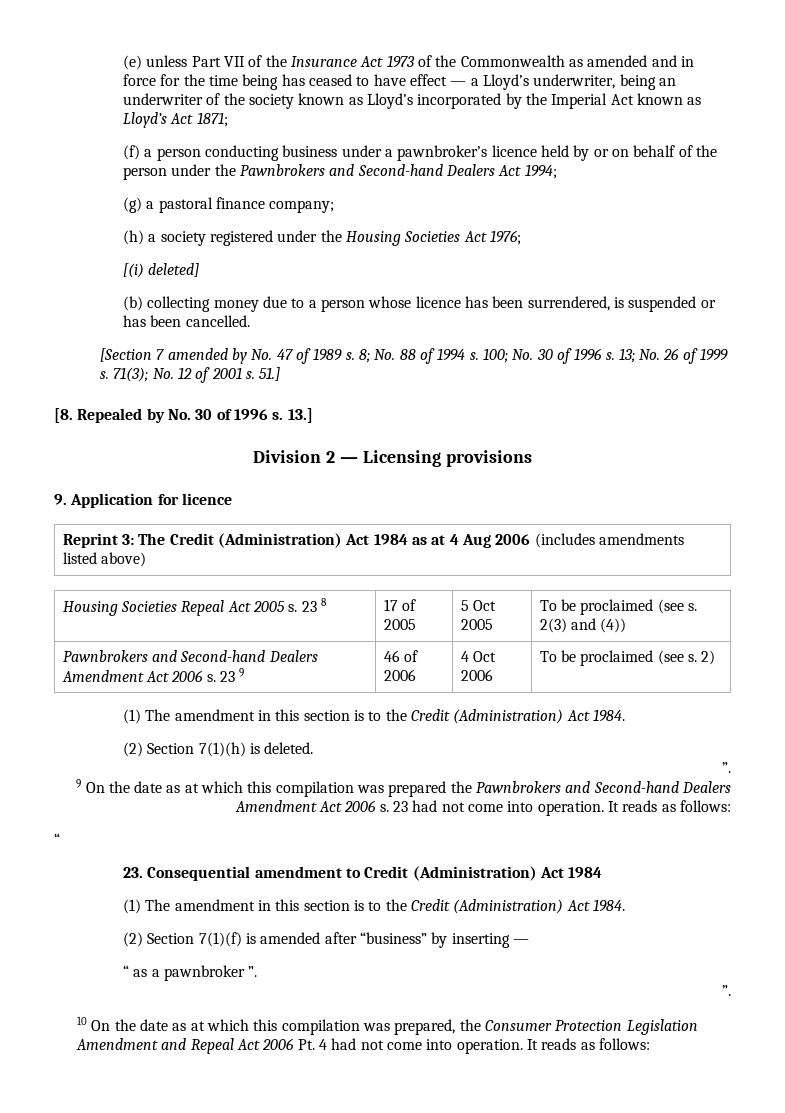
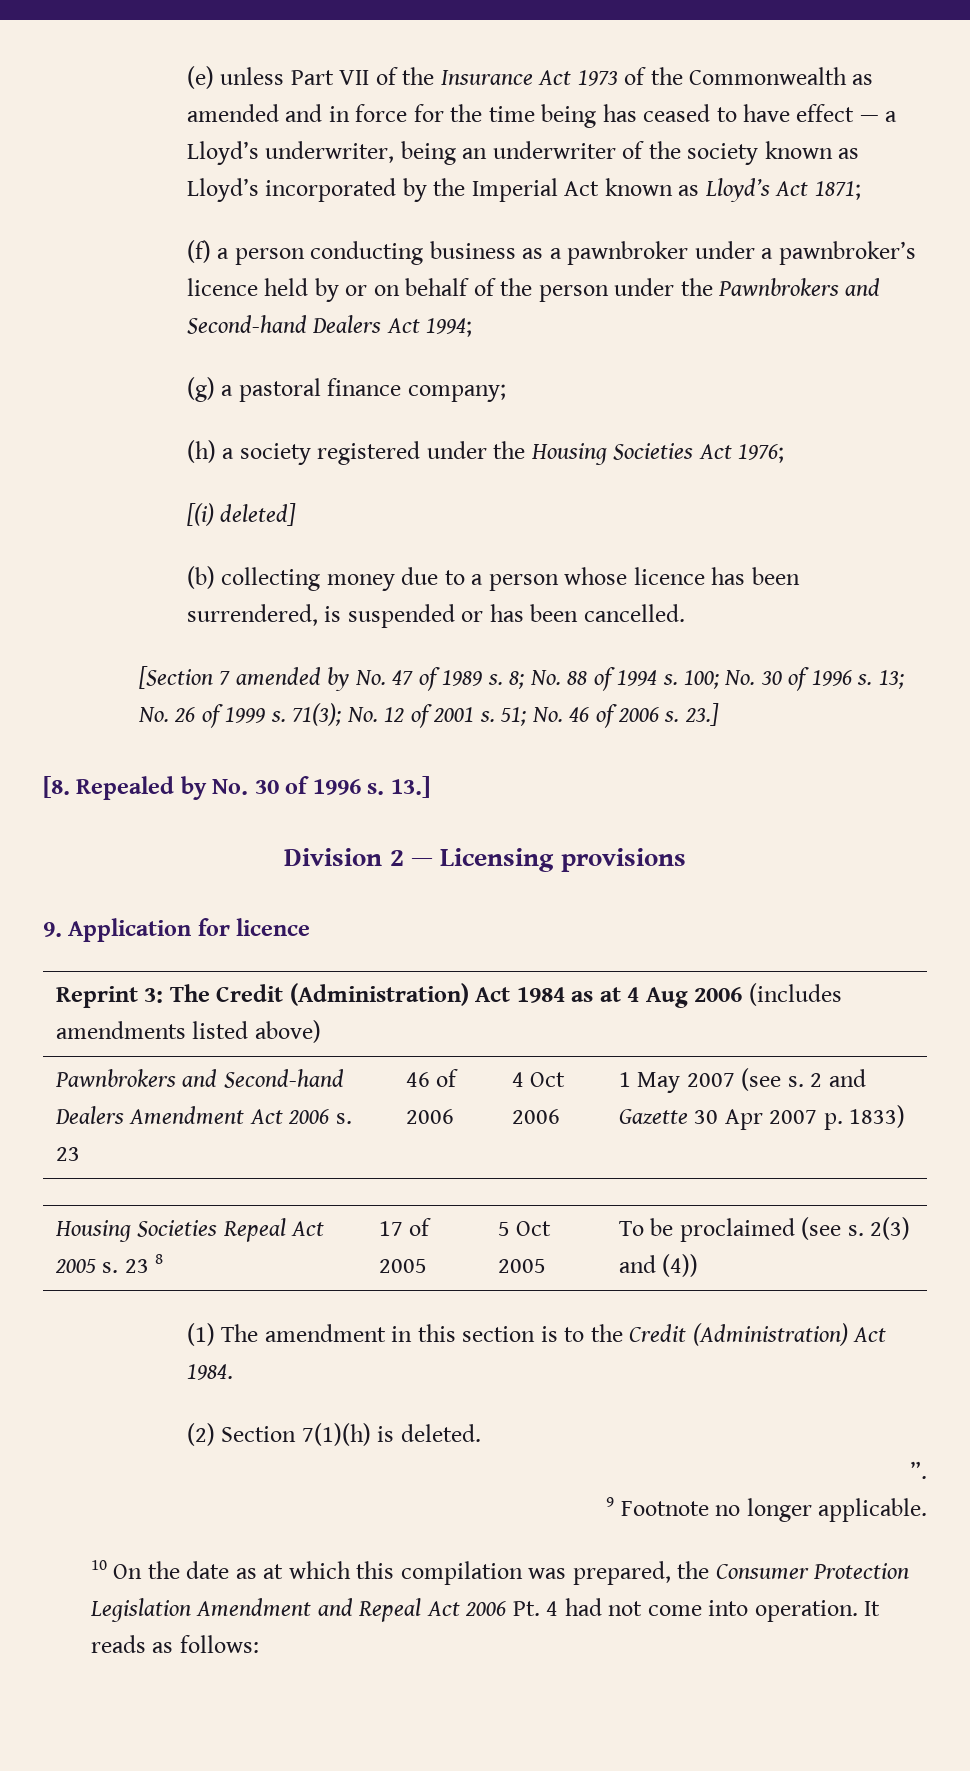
(338, 151) none -> [522,241,689,265] as a pawnbroker
[259,367,281,381] 51.] -> [500,703,719,728] 51; No. 46 of 2006 s. 23.]
(147, 559) none -> [54,1069,344,1088] [54,1106,352,1124] [55,1147,80,1161] [405,1069,459,1087] [405,1109,454,1124] [511,1072,566,1087] [511,1109,560,1124] [618,1068,866,1093] [618,1105,906,1130] // Pawnbrokers and Second-hand Dealers Amendment Act 2006 s. 23 | 46 of 2006 | 4 Oct 2006 | 1 May 2007 (see s. 2 and Gazette 30 Apr 2007 p. 1833)
[62,650,318,662] [61,668,245,682] [383,650,419,662] [383,669,416,681] [460,651,497,662] [460,669,493,681] [539,650,716,666] // Pawnbrokers and Second-hand Dealers Amendment Act 2006 s. 23 9 | 46 of 2006 | 4 Oct 2006 | To be proclaimed (see s. 2) -> (699, 1265) none
[85,781,731,797] [234,800,732,816] [54,833,60,845] [123,866,603,881] [123,899,625,914] [123,932,530,948] [123,965,258,981] [722,985,731,996] On the date as at which this compilation was prepared the Pawnbrokers and Second-hand Dealers Amendment Act 2006 s. 23 had not come into operation. It reads as follows: // “ // 23. Consequential amendment to Credit (Administration) Act 1984 // (1) The amendment in this section is to the Credit (Administration) Act 1984. // (2) Section 7(1)(f) is amended after “business” by inserting — // “ as a pawnbroker ”. // ”. -> [620,1498,927,1522] Footnote no longer applicable.

